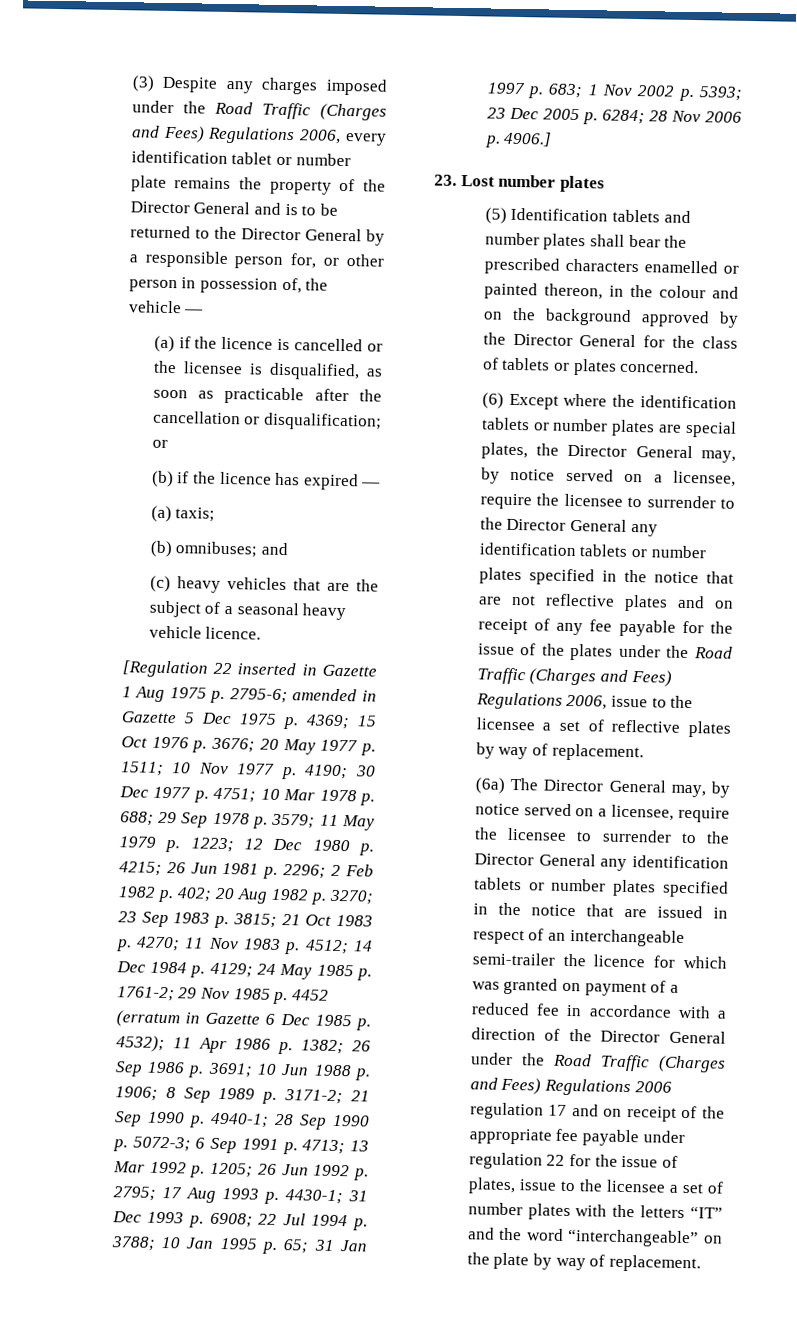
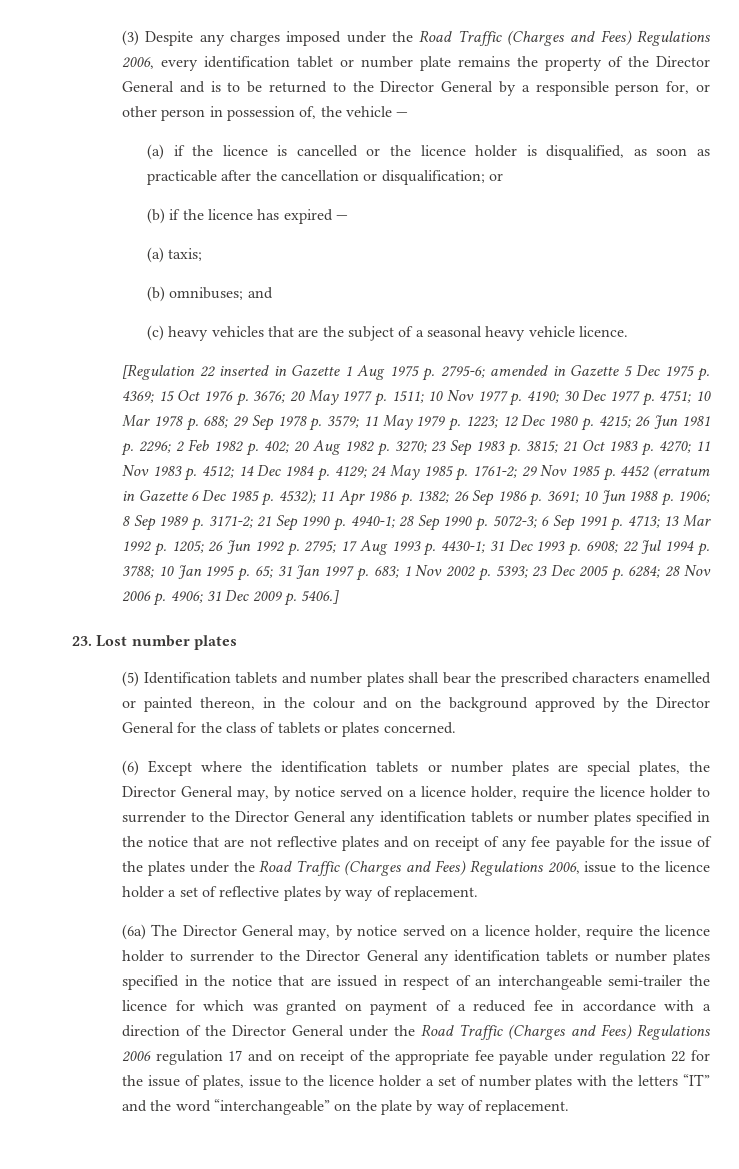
[182,361,243,375] licensee -> [420,145,518,157] licence holder
[503,131,553,147] 4906.] -> [170,590,340,606] 4906; 31 Dec 2009 p. 5406.]
[673,470,736,487] [479,493,623,510] licensee, require the licensee -> [421,786,693,801] licence holder, require the licence holder
[475,717,536,731] licensee -> [664,861,710,872] [122,886,165,898] licence holder
[611,804,730,823] [473,827,568,841] licensee, require the licensee -> [484,925,710,940] [122,950,165,962] licence holder, require the licence holder
[605,1179,666,1193] licensee -> [329,1075,422,1087] licence holder

